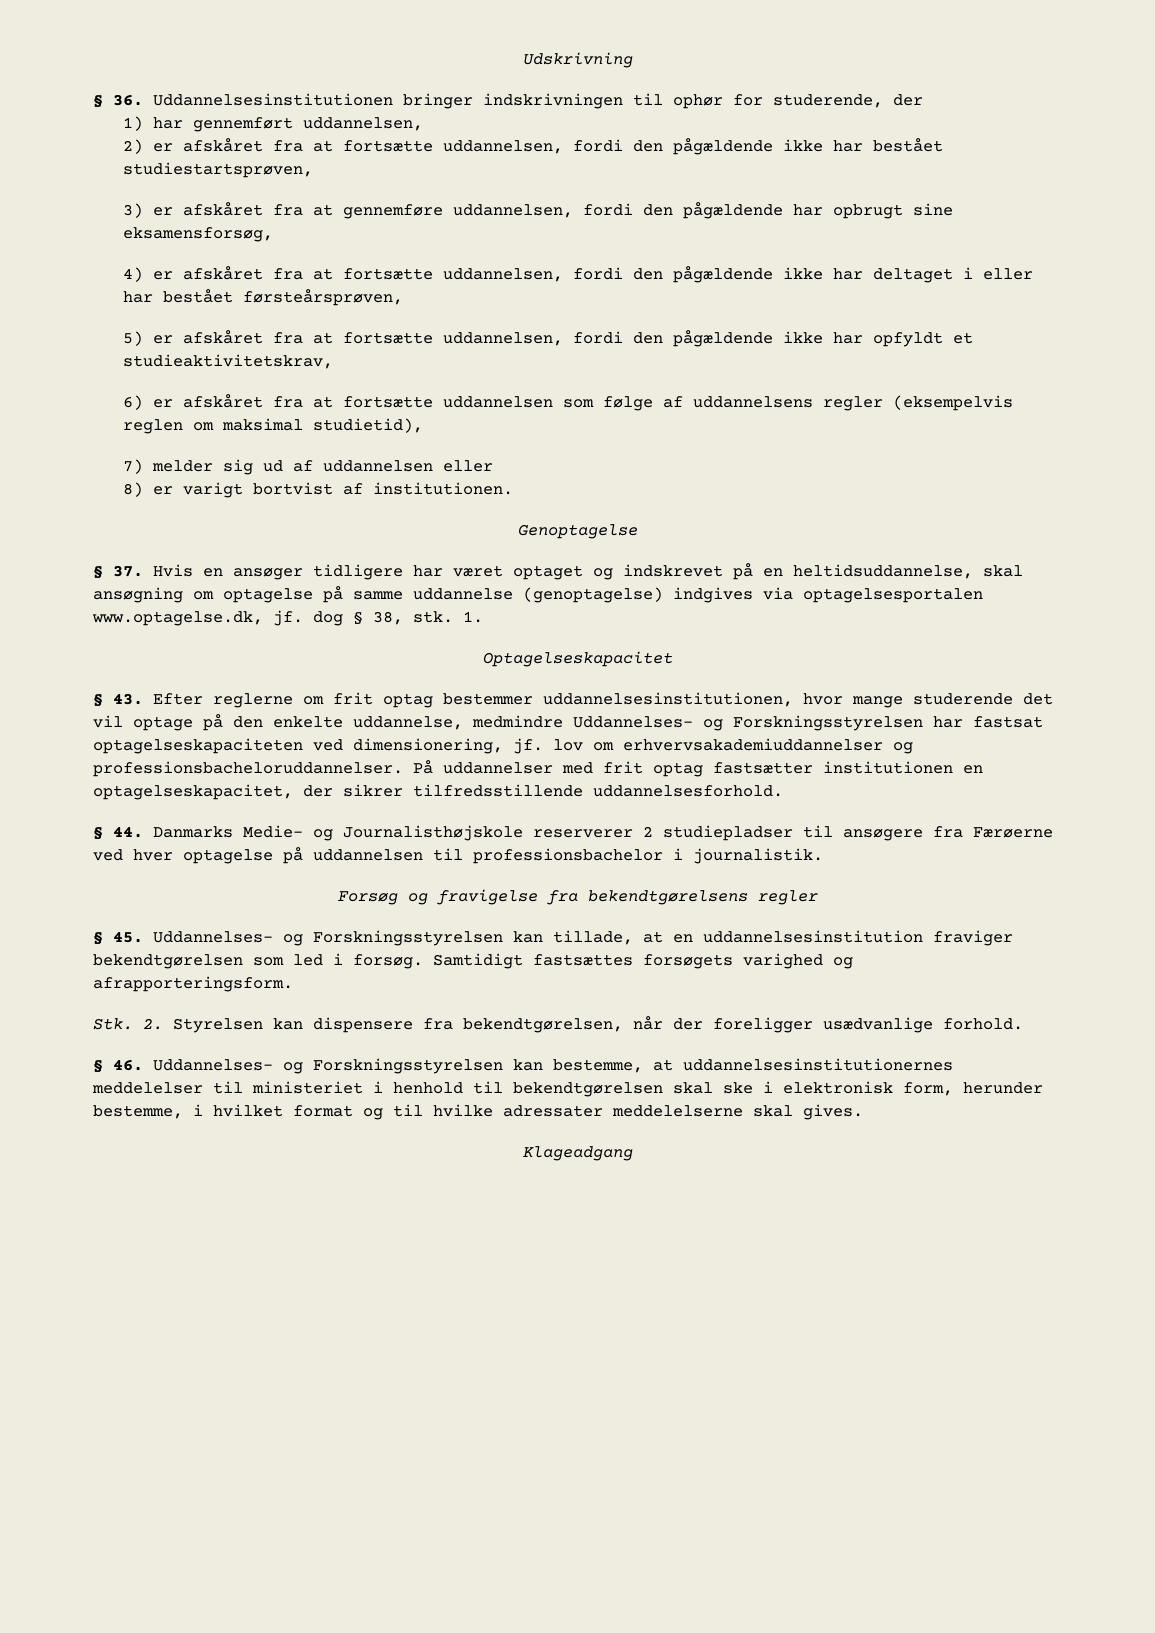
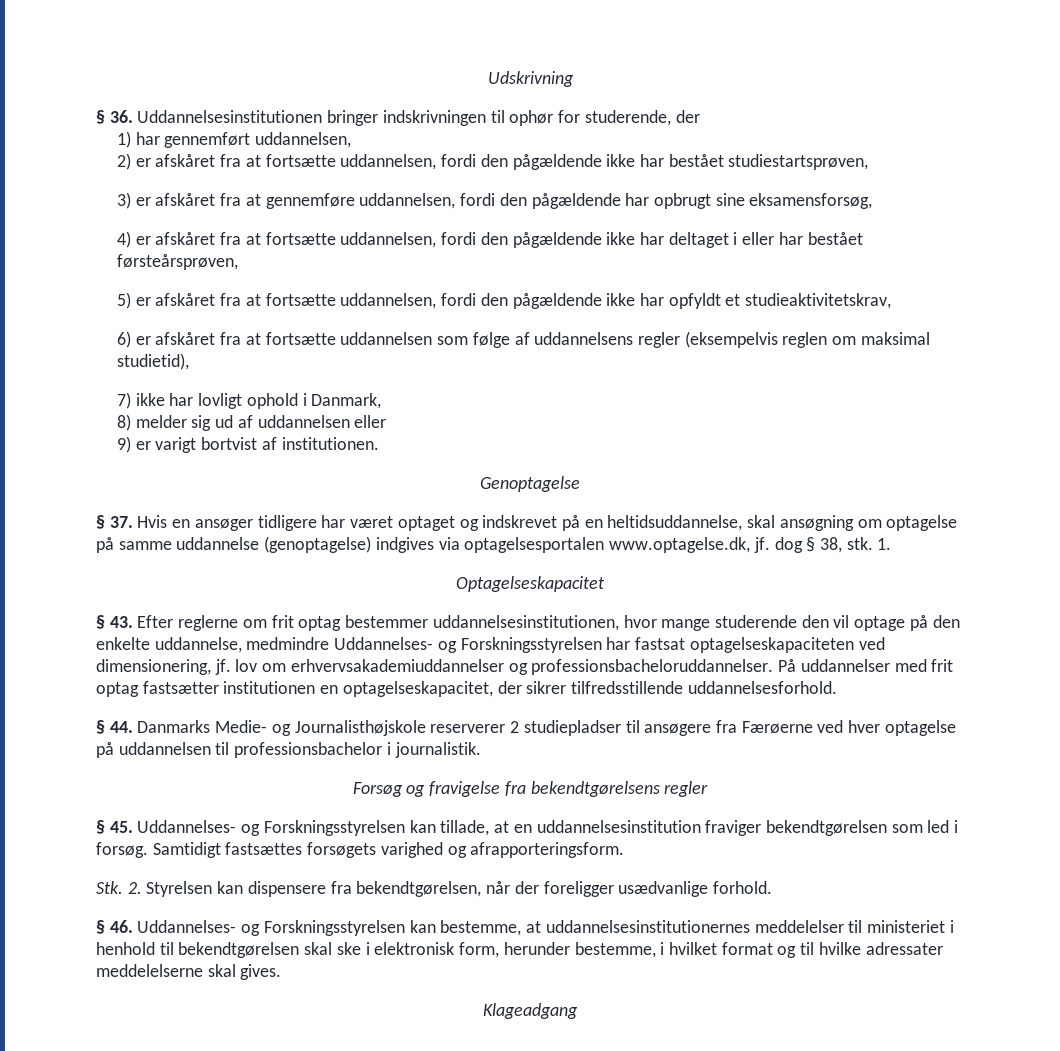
(144, 466) none -> [135,393,382,409] [116,414,131,431] ikke har lovligt ophold i Danmark, // 8)
[123,482,144,497] 8) -> [116,436,131,453] 9)
[1023,693,1053,705] det -> [801,615,829,628] den

